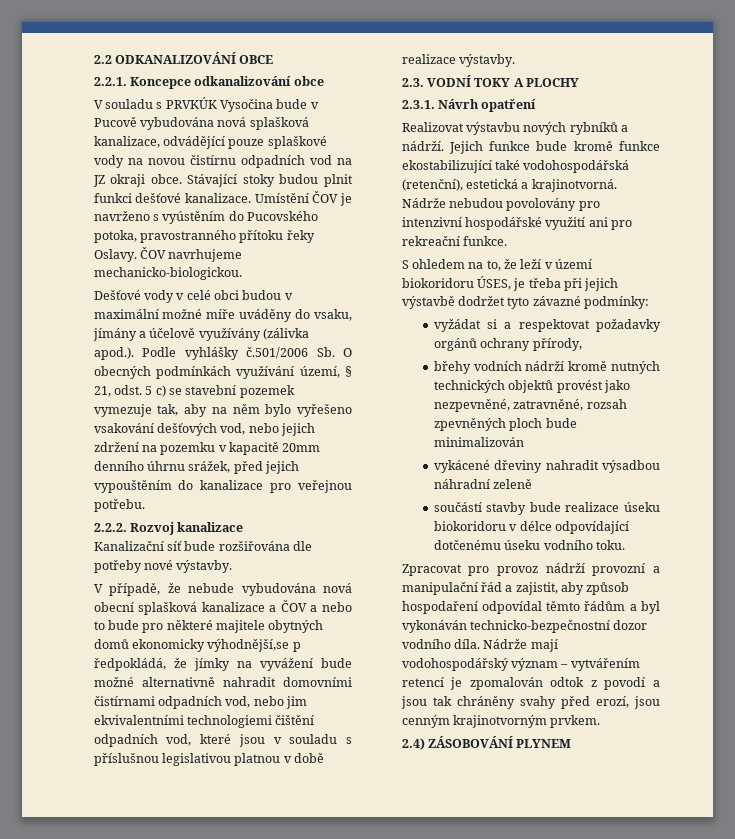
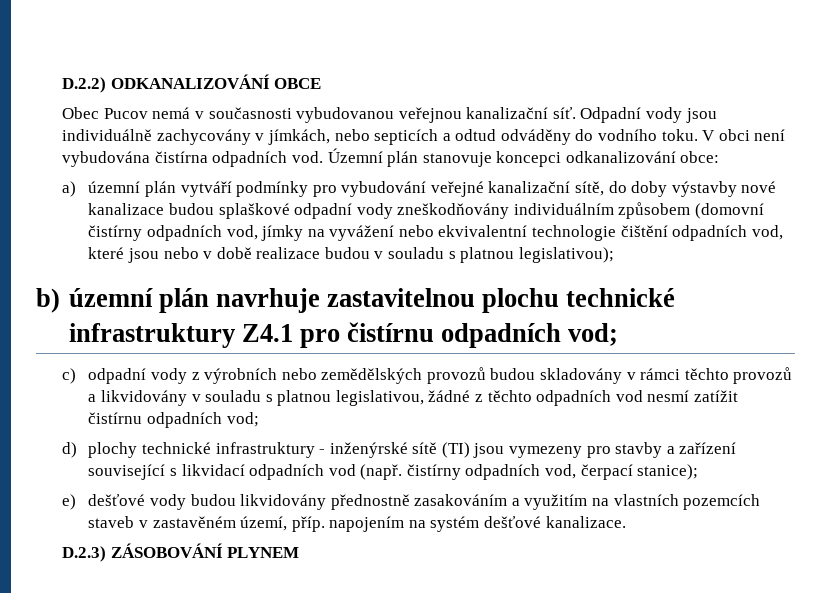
[93,55,112,64] 2.2 -> [62,77,107,93] D.2.2)
[93,76,324,89] [93,97,319,112] [93,117,309,130] [93,136,327,149] [93,155,352,168] [92,174,353,187] [93,191,353,206] [93,211,319,224] [93,230,315,243] [93,247,243,262] [93,267,242,280] [93,290,293,303] [93,309,352,322] [92,328,310,341] [93,347,353,360] [93,366,352,379] [93,385,295,398] [93,404,352,417] [93,423,316,436] [93,442,321,455] [93,461,300,474] [93,480,352,493] [93,499,145,512] [93,522,244,535] [93,541,313,551] [93,560,233,573] [93,583,352,596] [93,600,352,615] [93,620,324,633] [93,639,301,652] [93,658,353,671] [93,677,352,687] [93,696,308,709] [93,715,272,728] 2.2.1. Koncepce odkanalizování obce // V souladu s PRVKÚK Vysočina bude v Pucově vybudována nová splašková kanalizace, odvádějící pouze splaškové vody na novou čistírnu odpadních vod na JZ okraji obce. Stávající stoky budou plnit funkci dešťové kanalizace. Umístění ČOV je navrženo s vyústěním do Pucovského potoka, pravostranného přítoku řeky Oslavy. ČOV navrhujeme mechanicko-biologickou. // Dešťové vody v celé obci budou v maximální možné míře uváděny do vsaku, jímány a účelově využívány (zálivka apod.). Podle vyhlášky č.501/2006 Sb. O obecných podmínkách využívání území, § 21, odst. 5 c) se stavební pozemek vymezuje tak, aby na něm bylo vyřešeno vsakování dešťových vod, nebo jejich zdržení na pozemku v kapacitě 20mm denního úhrnu srážek, před jejich vypouštěním do kanalizace pro veřejnou potřebu. // 2.2.2. Rozvoj kanalizace // Kanalizační síť bude rozšiřována dle potřeby nové výstavby. // V případě, že nebude vybudována nová obecní splašková kanalizace a ČOV a nebo to bude pro některé majitele obytných domů ekonomicky výhodnější,se p ředpokládá, že jímky na vyvážení bude možné alternativně nahradit domovními čistírnami odpadních vod, nebo jim ekvivalentními technologiemi -> [62,107,717,123] [62,129,786,145] [62,148,720,167] [62,181,777,197] [88,202,765,219] [88,225,617,241] Obec Pucov nemá v současnosti vybudovanou veřejnou kanalizační síť. Odpadní vody jsou individuálně zachycovány v jímkách, nebo septicích a odtud odváděny do vodního toku. V obci není vybudována čistírna odpadních vod. Územní plán stanovuje koncepci odkanalizování obce: // a) územní plán vytváří podmínky pro vybudování veřejné kanalizační sítě, do doby výstavby nové kanalizace budou splaškové odpadní vody zneškodňovány individuálním způsobem (domovní čistírny odpadních vod, jímky na vyvážení nebo ekvivalentní technologie
[273,734,352,744] [93,753,325,766] [401,54,515,67] [401,75,580,87] [401,99,537,112] [401,122,629,135] [401,141,660,154] [401,160,630,173] [401,179,617,192] [401,198,600,211] [401,217,633,230] [401,236,507,246] [401,259,593,271] [401,276,619,291] [401,296,650,309] [433,319,661,332] [433,338,582,351] [433,361,660,374] [433,380,630,393] [433,399,627,412] [433,418,577,431] [433,437,524,447] [433,460,660,473] [433,479,533,489] [433,502,660,515] [433,521,629,534] [433,540,625,550] [401,563,660,576] [401,582,630,595] [401,601,660,614] [401,620,648,633] [401,639,558,652] [401,658,640,671] [401,677,660,690] [400,696,660,709] [401,715,601,728] [401,738,425,750] v souladu s příslušnou legislativou platnou v době realizace výstavby. // 2.3. VODNÍ TOKY A PLOCHY // 2.3.1. Návrh opatření // Realizovat výstavbu nových rybníků a nádrží. Jejich funkce bude kromě funkce ekostabilizující také vodohospodářská (retenční), estetická a krajinotvorná. Nádrže nebudou povolovány pro intenzivní hospodářské využití ani pro rekreační funkce. // S ohledem na to, že leží v území biokoridoru ÚSES, je třeba při jejich výstavbě dodržet tyto závazné podmínky: // vyžádat si a respektovat požadavky orgánů ochrany přírody, // břehy vodních nádrží kromě nutných technických objektů provést jako nezpevněné, zatravněné, rozsah zpevněných ploch bude minimalizován // vykácené dřeviny nahradit výsadbou náhradní zeleně // součástí stavby bude realizace úseku biokoridoru v délce odpovídající dotčenému úseku vodního toku. // Zpracovat pro provoz nádrží provozní a manipulační řád a zajistit, aby způsob hospodaření odpovídal těmto řádům a byl vykonáván technicko-bezpečnostní dozor vodního díla. Nádrže mají vodohospodářský význam – vytvářením retencí je zpomalován odtok z povodí a jsou tak chráněny svahy před erozí, jsou cenným krajinotvorným prvkem. // 2.4) -> [163,247,614,263] [36,288,676,313] [68,322,619,348] [62,367,793,384] [88,390,738,406] [88,412,259,428] [62,442,737,458] [88,464,699,480] [62,494,761,510] [88,516,626,532] [62,546,107,562] nebo v době realizace budou v souladu s platnou legislativou); // b) územní plán navrhuje zastavitelnou plochu technické infrastruktury Z4.1 pro čistírnu odpadních vod; // c) odpadní vody z výrobních nebo zemědělských provozů budou skladovány v rámci těchto provozů a likvidovány v souladu s platnou legislativou, žádné z těchto odpadních vod nesmí zatížit čistírnu odpadních vod; // d) plochy technické infrastruktury - inženýrské sítě (TI) jsou vymezeny pro stavby a zařízení související s likvidací odpadních vod (např. čistírny odpadních vod, čerpací stanice); // e) dešťové vody budou likvidovány přednostně zasakováním a využitím na vlastních pozemcích staveb v zastavěném území, příp. napojením na systém dešťové kanalizace. // D.2.3)

